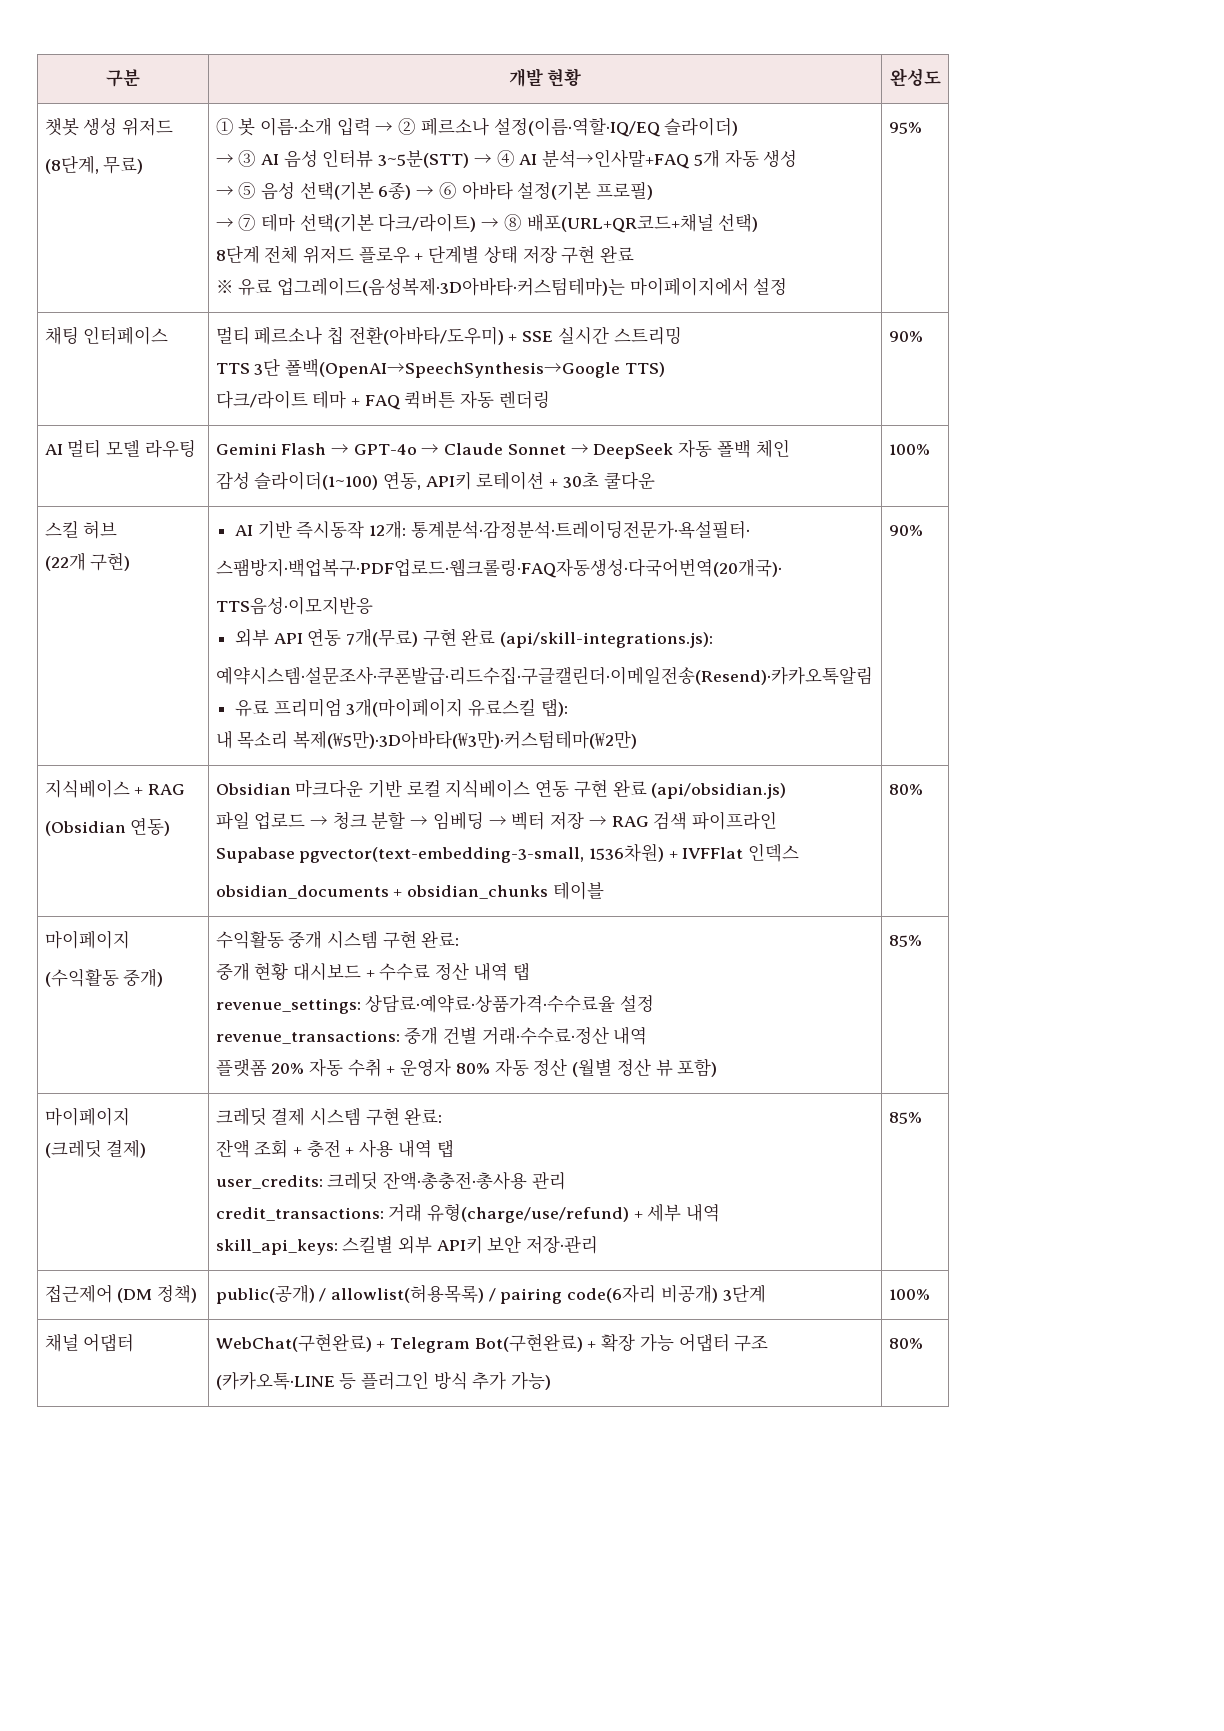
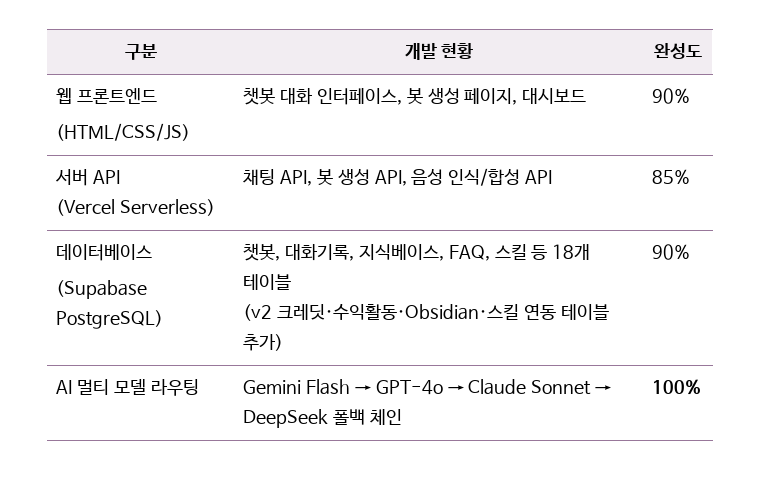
[44,117,173,136] [44,155,144,174] [215,117,739,137] [215,149,798,169] [215,181,654,200] [215,213,759,233] [215,245,635,264] [215,277,788,296] [888,122,922,134] [44,326,169,345] [215,326,682,345] [215,358,665,378] [215,390,550,410] 챗봇 생성 위저드 // (8단계, 무료) | ① 봇 이름·소개 입력 → ② 페르소나 설정(이름·역할·IQ/EQ 슬라이더) // → ③ AI 음성 인터뷰 3~5분(STT) → ④ AI 분석→인사말+FAQ 5개 자동 생성 // → ⑤ 음성 선택(기본 6종) → ⑥ 아바타 설정(기본 프로필) // → ⑦ 테마 선택(기본 다크/라이트) → ⑧ 배포(URL+QR코드+채널 선택) // 8단계 전체 위저드 플로우 + 단계별 상태 저장 구현 완료 // ※ 유료 업그레이드(음성복제·3D아바타·커스텀테마)는 마이페이지에서 설정 | 95% // 채팅 인터페이스 | 멀티 페르소나 칩 전환(아바타/도우미) + SSE 실시간 스트리밍 // TTS 3단 폴백(OpenAI→SpeechSynthesis→Google TTS) // 다크/라이트 테마 + FAQ 퀵버튼 자동 렌더링 -> [56,88,157,104] [56,123,191,141] [243,87,587,105] [652,88,691,104] [55,169,120,186] [56,199,215,216] [243,168,553,186] [652,169,691,184] [56,244,153,261] [56,280,148,299] [56,310,164,329] [243,243,591,261] [243,274,292,290] [243,304,609,321] [243,334,284,351] 웹 프론트엔드 // (HTML/CSS/JS) | 챗봇 대화 인터페이스, 봇 생성 페이지, 대시보드 | 90% // 서버 API // (Vercel Serverless) | 채팅 API, 봇 생성 API, 음성 인식/합성 API | 85% // 데이터베이스 // (Supabase PostgreSQL) | 챗봇, 대화기록, 지식베이스, FAQ, 스킬 등 18개 테이블 // (v2 크레딧·수익활동·Obsidian·스킬 연동 테이블 추가)
[678,440,713,458] 자동 -> (329, 418) none
[215,471,655,490] [888,444,930,455] [44,520,118,539] [44,552,131,571] [234,520,750,539] [215,558,782,578] [215,596,373,615] [234,628,714,648] [215,666,873,685] [234,698,568,717] [215,730,637,749] [888,525,923,536] [44,779,185,798] [44,817,171,836] [215,779,787,799] [215,811,777,830] [215,843,800,863] [215,881,604,900] [888,784,923,795] [44,930,130,949] [44,968,164,987] [215,930,460,949] [215,962,530,981] [215,994,654,1014] [215,1026,648,1045] [215,1058,718,1077] [888,935,922,947] [44,1107,130,1126] [44,1139,147,1158] [215,1107,443,1126] [215,1139,454,1158] [215,1171,566,1190] [215,1203,721,1223] [215,1235,599,1255] [888,1112,922,1124] [44,1284,197,1303] [215,1284,766,1304] [888,1289,930,1300] [44,1333,135,1352] [215,1333,769,1353] [215,1371,552,1390] [888,1338,923,1349] // 감성 슬라이더(1~100) 연동, API키 로테이션 + 30초 쿨다운 | 100% // 스킬 허브 // (22개 구현) | AI 기반 즉시동작 12개: 통계분석·감정분석·트레이딩전문가·욕설필터· // 스팸방지·백업복구·PDF업로드·웹크롤링·FAQ자동생성·다국어번역(20개국)· // TTS음성·이모지반응 // 외부 API 연동 7개(무료) 구현 완료 (api/skill-integrations.js): // 예약시스템·설문조사·쿠폰발급·리드수집·구글캘린더·이메일전송(Resend)·카카오톡알림 // 유료 프리미엄 3개(마이페이지 유료스킬 탭): // 내 목소리 복제(₩5만)·3D아바타(₩3만)·커스텀테마(₩2만) | 90% // 지식베이스 + RAG // (Obsidian 연동) | Obsidian 마크다운 기반 로컬 지식베이스 연동 구현 완료 (api/obsidian.js) // 파일 업로드 → 청크 분할 → 임베딩 → 벡터 저장 → RAG 검색 파이프라인 // Supabase pgvector(text-embedding-3-small, 1536차원) + IVFFlat 인덱스 // obsidian_documents + obsidian_chunks 테이블 | 80% // 마이페이지 // (수익활동 중개) | 수익활동 중개 시스템 구현 완료: // 중개 현황 대시보드 + 수수료 정산 내역 탭 // revenue_settings: 상담료·예약료·상품가격·수수료율 설정 // revenue_transactions: 중개 건별 거래·수수료·정산 내역 // 플랫폼 20% 자동 수취 + 운영자 80% 자동 정산 (월별 정산 뷰 포함) | 85% // 마이페이지 // (크레딧 결제) | 크레딧 결제 시스템 구현 완료: // 잔액 조회 + 충전 + 사용 내역 탭 // user_credits: 크레딧 잔액·총충전·총사용 관리 // credit_transactions: 거래 유형(charge/use/refund) + 세부 내역 // skill_api_keys: 스킬별 외부 API키 보안 저장·관리 | 85% // 접근제어 (DM 정책) | public(공개) / allowlist(허용목록) / pairing code(6자리 비공개) 3단계 | 100% // 채널 어댑터 | WebChat(구현완료) + Telegram Bot(구현완료) + 확장 가능 어댑터 구조 // (카카오톡·LINE 등 플러그인 방식 추가 가능) | 80% -> [652,379,702,395] | 100%

